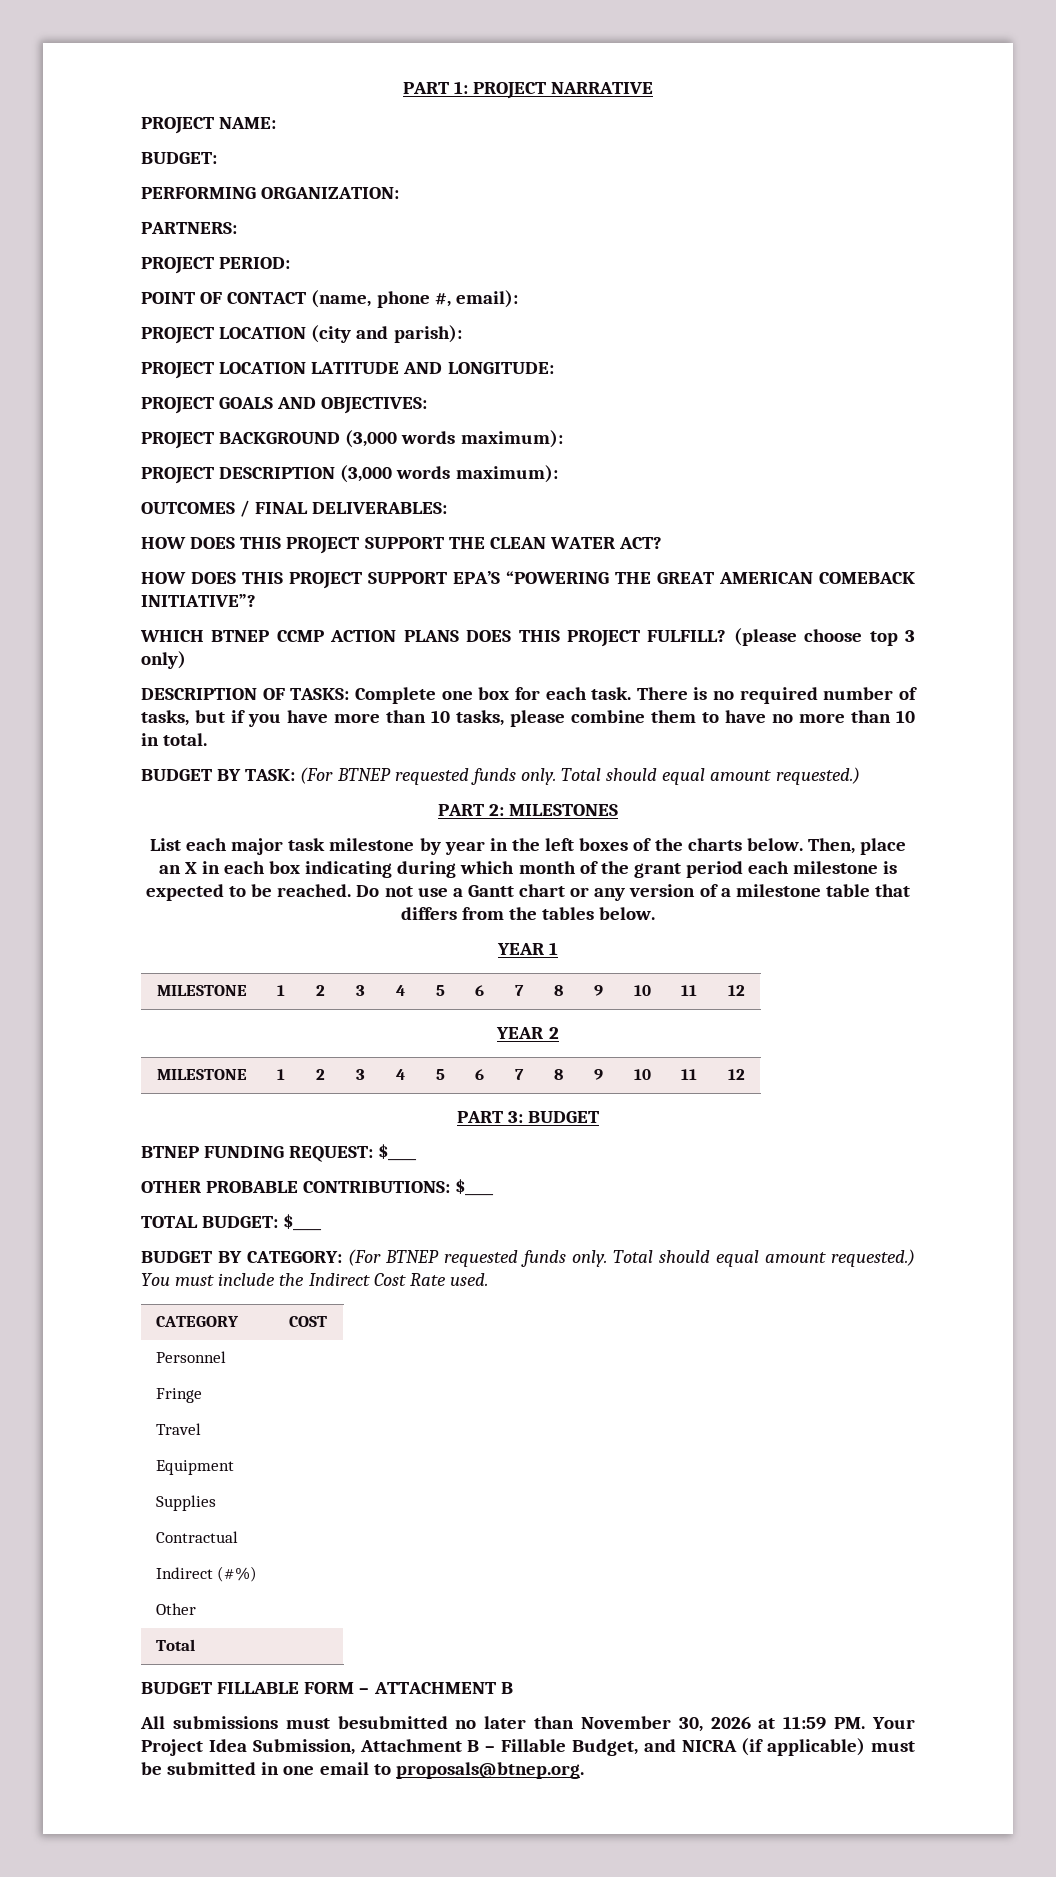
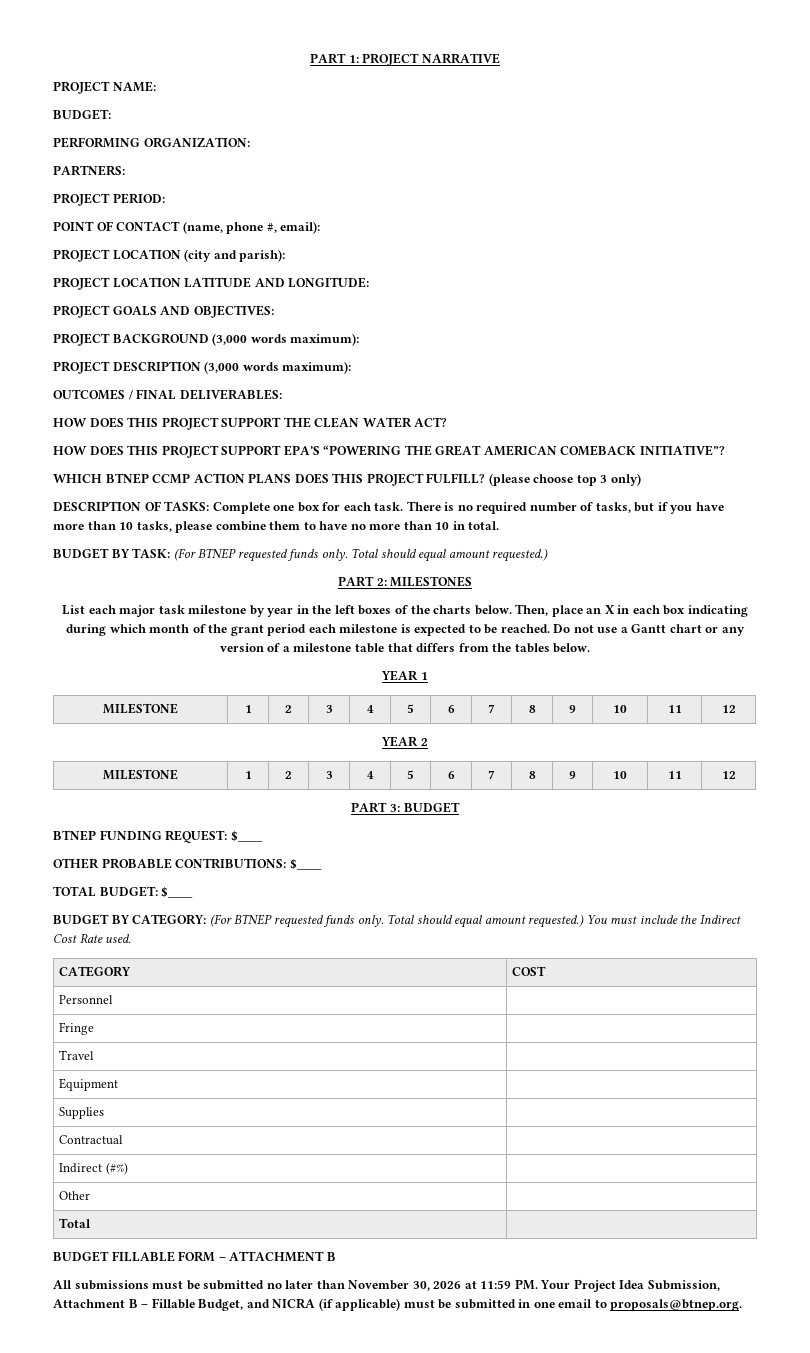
[337,1716,448,1729] besubmitted -> [186,1280,265,1290] be submitted

